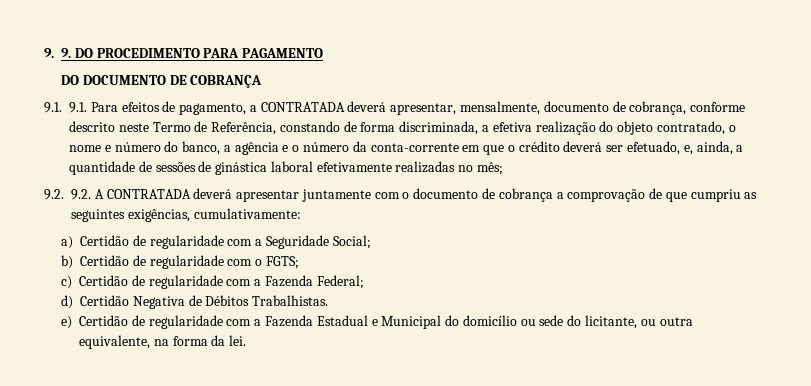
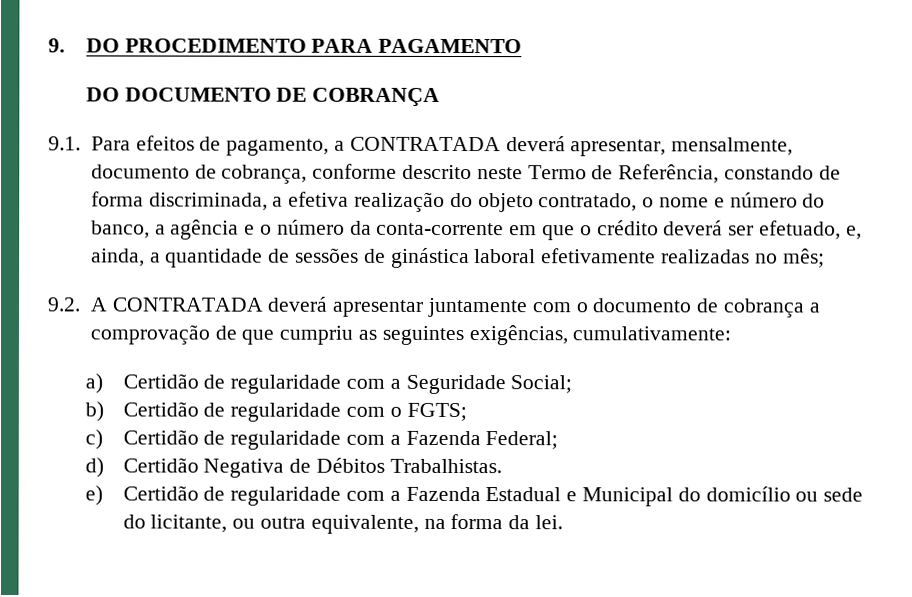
[44,48,72,58] 9. 9. -> [48,38,65,53] 9.
[69,102,87,113] 9.1. -> (81, 143) none
[71,189,91,200] 9.2. -> (81, 304) none

